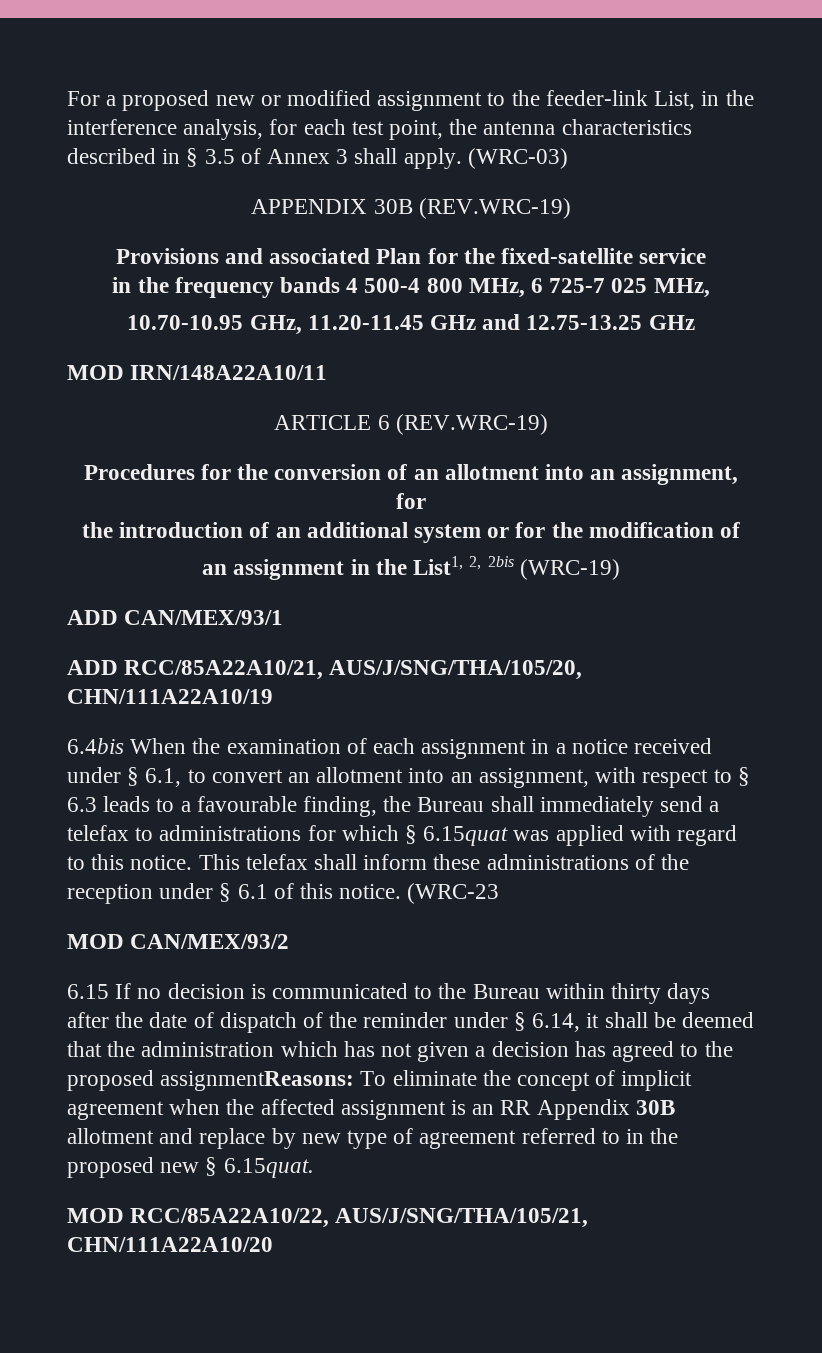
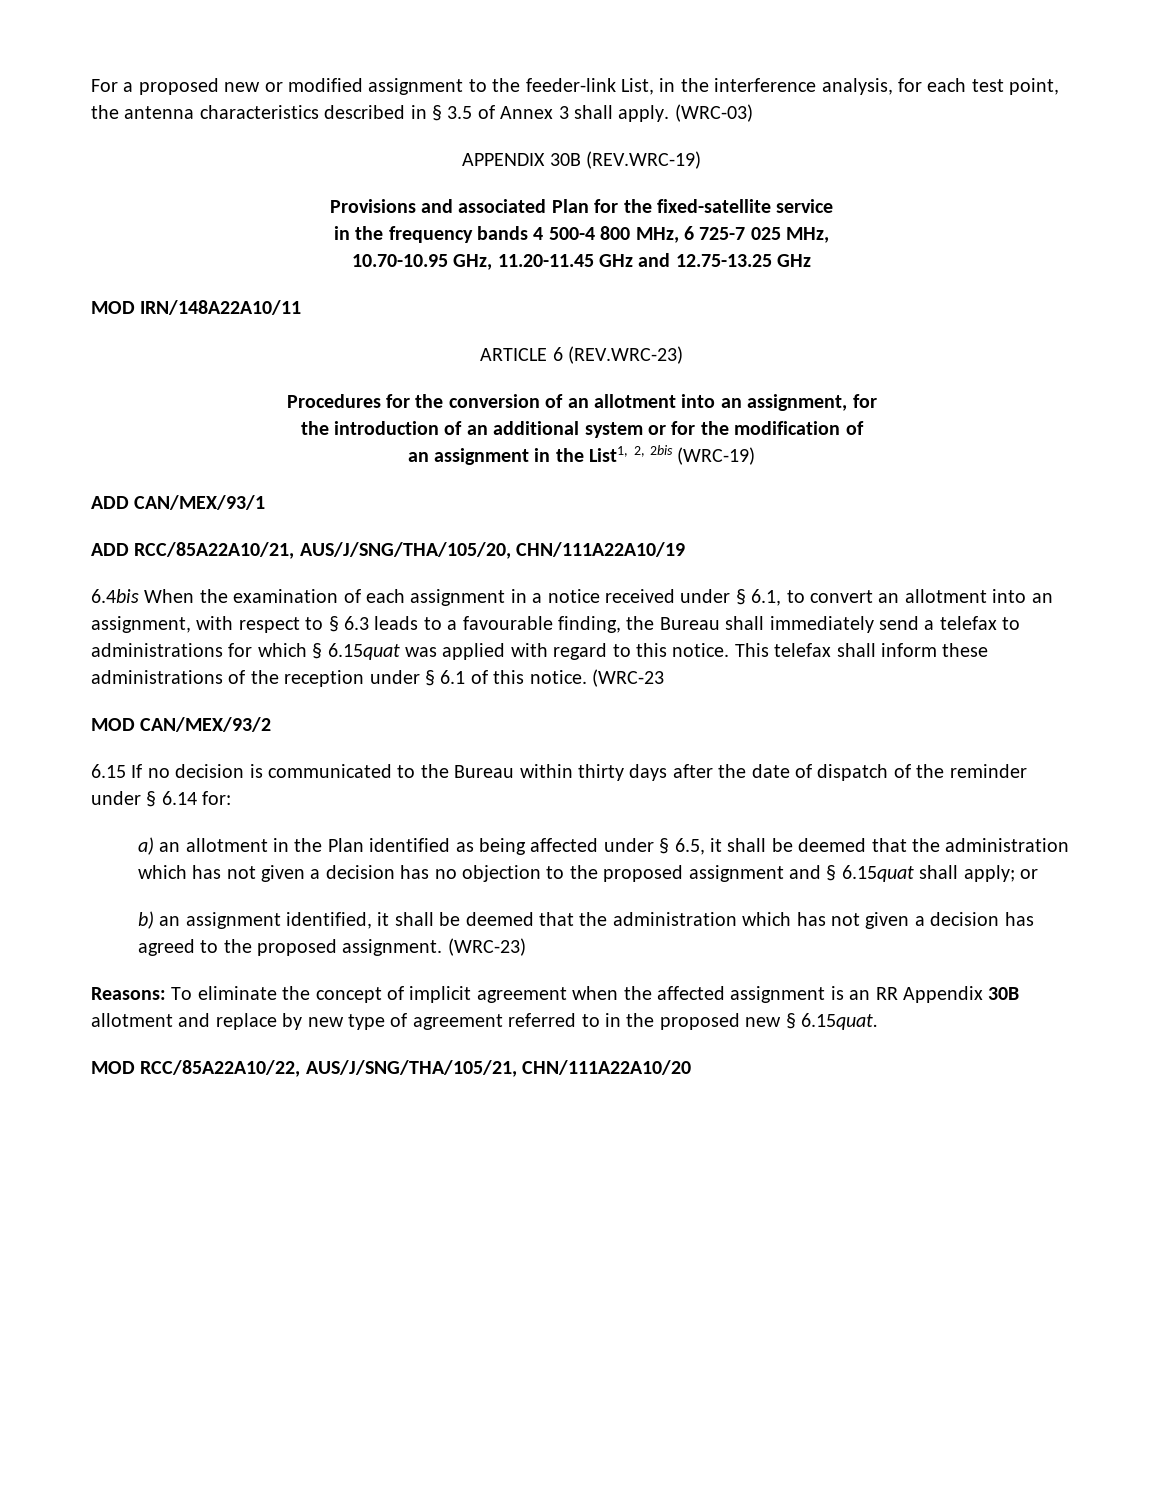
[395,414,548,435] (REV.WRC-19) -> [567,346,683,364] (REV.WRC-23)
[532,1013,581,1032] 6.14, -> [161,791,232,805] [137,837,1070,855] [137,865,1039,882] [137,911,373,929] 6.14 for: // a) an allotment in the Plan identified as being affected under § 6.5, it shall be deemed that the administration which has not given a decision has no objection to the proposed assignment and § 6.15quat shall apply; or // b) an assignment identified,
[160,1071,355,1091] assignmentReasons: -> [342,938,526,956] [91,987,166,1000] assignment. (WRC-23) // Reasons:

